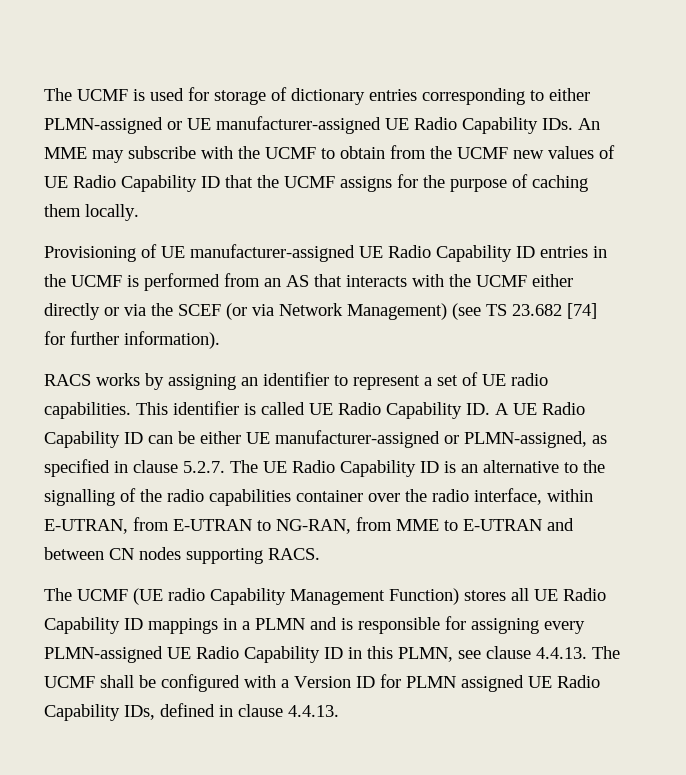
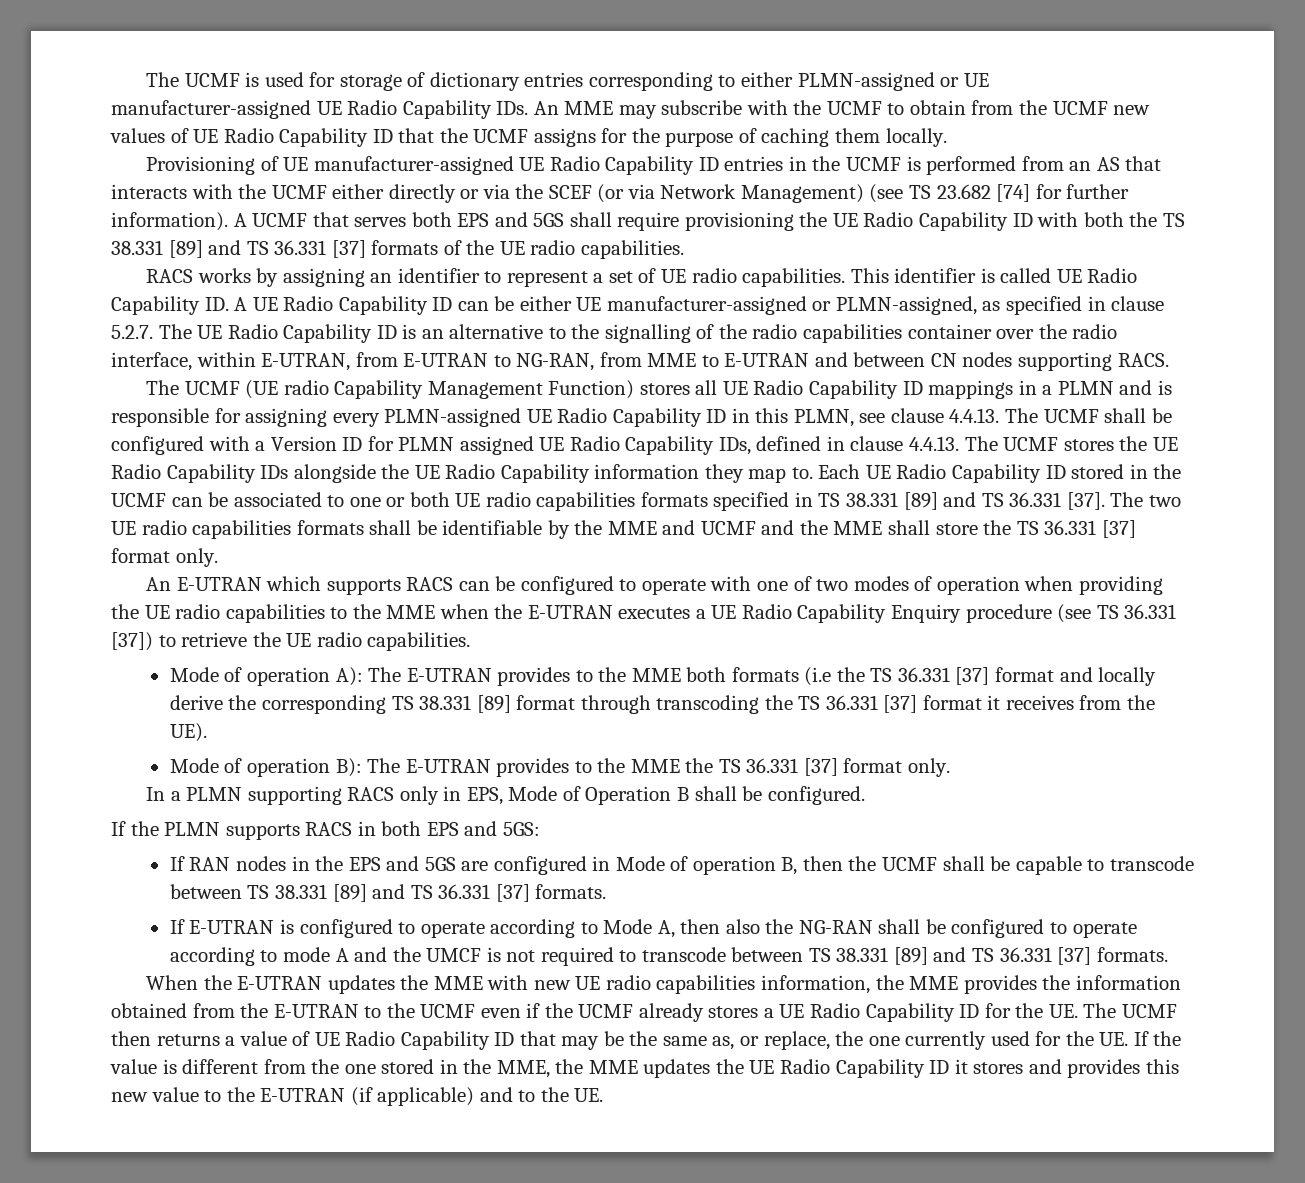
(220, 340) none -> [233,212,1185,231] [111,240,684,259] A UCMF that serves both EPS and 5GS shall require provisioning the UE Radio Capability ID with both the TS 38.331 [89] and TS 36.331 [37] formats of the UE radio capabilities.
(339, 711) none -> [964,436,1178,451] [111,464,1182,483] [111,492,1181,511] [111,520,1136,539] [111,548,218,567] [146,576,1163,595] [111,604,1177,623] [111,632,471,651] [169,667,1157,686] [169,695,1155,714] [169,723,207,742] [169,758,950,777] [146,786,865,805] [111,821,540,840] [169,856,1194,875] [169,884,607,902] [169,919,1137,938] [169,947,1168,966] [146,975,1181,994] [111,1003,1177,1022] [111,1031,1182,1050] [110,1059,1179,1078] [111,1087,604,1106] The UCMF stores the UE Radio Capability IDs alongside the UE Radio Capability information they map to. Each UE Radio Capability ID stored in the UCMF can be associated to one or both UE radio capabilities formats specified in TS 38.331 [89] and TS 36.331 [37]. The two UE radio capabilities formats shall be identifiable by the MME and UCMF and the MME shall store the TS 36.331 [37] format only. // An E-UTRAN which supports RACS can be configured to operate with one of two modes of operation when providing the UE radio capabilities to the MME when the E-UTRAN executes a UE Radio Capability Enquiry procedure (see TS 36.331 [37]) to retrieve the UE radio capabilities. // Mode of operation A): The E-UTRAN provides to the MME both formats (i.e the TS 36.331 [37] format and locally derive the corresponding TS 38.331 [89] format through transcoding the TS 36.331 [37] format it receives from the UE). // Mode of operation B): The E-UTRAN provides to the MME the TS 36.331 [37] format only. // In a PLMN supporting RACS only in EPS, Mode of Operation B shall be configured. // If the PLMN supports RACS in both EPS and 5GS: // If RAN nodes in the EPS and 5GS are configured in Mode of operation B, then the UCMF shall be capable to transcode between TS 38.331 [89] and TS 36.331 [37] formats. // If E-UTRAN is configured to operate according to Mode A, then also the NG-RAN shall be configured to operate according to mode A and the UMCF is not required to transcode between TS 38.331 [89] and TS 36.331 [37] formats. // When the E-UTRAN updates the MME with new UE radio capabilities information, the MME provides the information obtained from the E-UTRAN to the UCMF even if the UCMF already stores a UE Radio Capability ID for the UE. The UCMF then returns a value of UE Radio Capability ID that may be the same as, or replace, the one currently used for the UE. If the value is different from the one stored in the MME, the MME updates the UE Radio Capability ID it stores and provides this new value to the E-UTRAN (if applicable) and to the UE.

